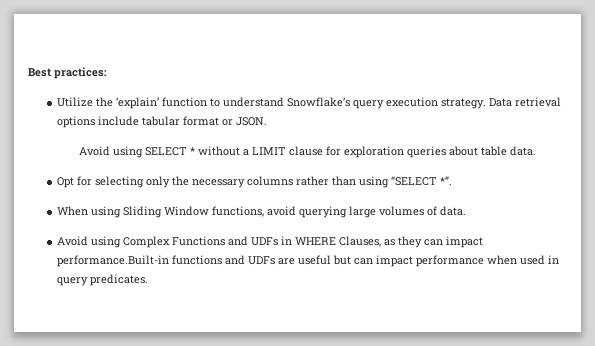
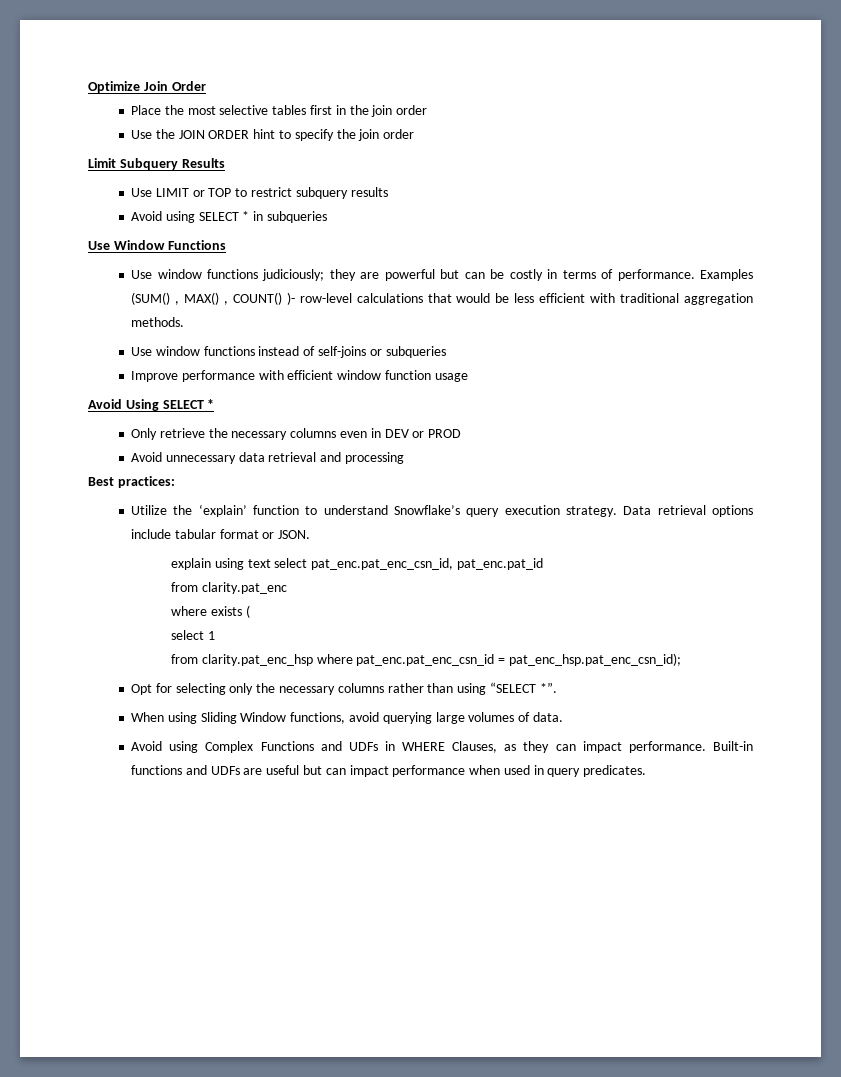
(28, 72) none -> [88,81,206,93] [131,105,428,117] [131,129,415,141] [88,158,225,170] [131,187,388,199] [131,211,328,223] [88,240,226,250] [131,269,753,281] [131,292,754,305] [131,317,185,327] [131,346,446,358] [131,370,468,382] [88,399,215,411] [131,428,462,440] [131,452,405,464] Optimize Join Order // Place the most selective tables first in the join order // Use the JOIN ORDER hint to specify the join order // Limit Subquery Results // Use LIMIT or TOP to restrict subquery results // Avoid using SELECT * in subqueries // Use Window Functions // Use window functions judiciously; they are powerful but can be costly in terms of performance. Examples (SUM() , MAX() , COUNT() )- row-level calculations that would be less efficient with traditional aggregation methods. // Use window functions instead of self-joins or subqueries // Improve performance with efficient window function usage // Avoid Using SELECT * // Only retrieve the necessary columns even in DEV or PROD // Avoid unnecessary data retrieval and processing //
[78,146,536,158] Avoid using SELECT * without a LIMIT clause for exploration queries about table data. -> [171,558,544,570] [171,582,287,594] [171,605,250,618] [171,630,215,640] [171,653,682,666] explain using text select pat_enc.pat_enc_csn_id, pat_enc.pat_id // from clarity.pat_enc // where exists ( // select 1 // from clarity.pat_enc_hsp where pat_enc.pat_enc_csn_id = pat_enc_hsp.pat_enc_csn_id);
[56,255,169,267] performance.Built-in -> [628,741,753,753] performance. Built-in

